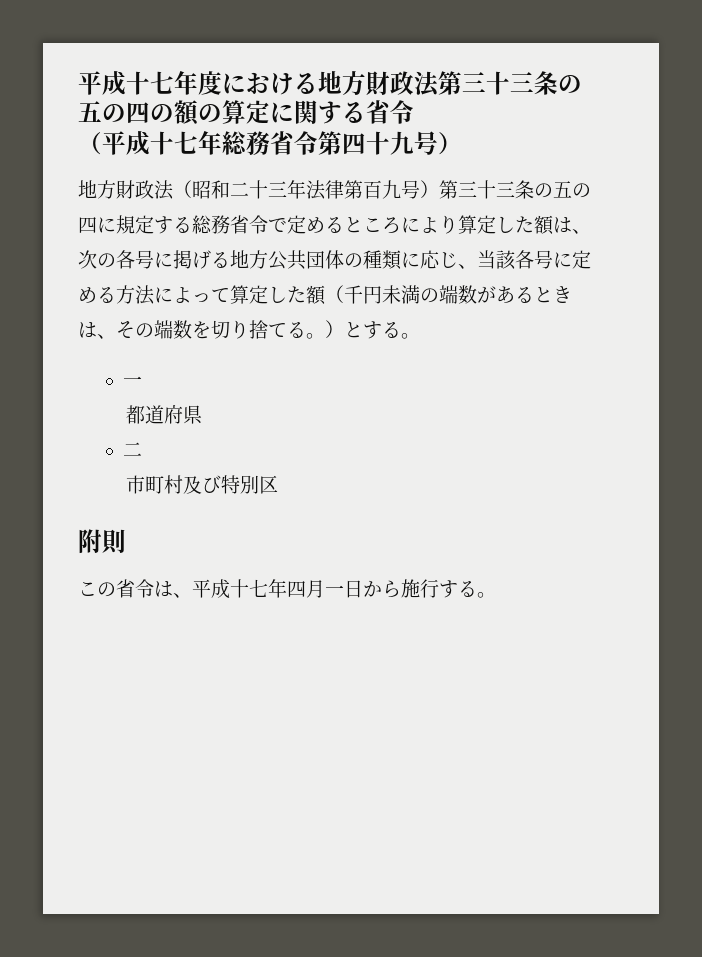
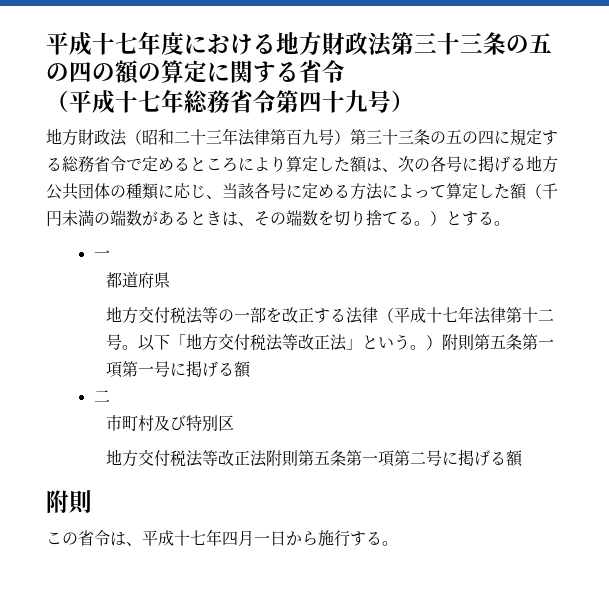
(202, 414) none -> [105,306,554,324] [105,333,554,351] [105,360,251,378] // 地方交付税法等の一部を改正する法律（平成十七年法律第十二号。以下「地方交付税法等改正法」という。）附則第五条第一項第一号に掲げる額
(278, 484) none -> [105,449,523,467] // 地方交付税法等改正法附則第五条第一項第二号に掲げる額

